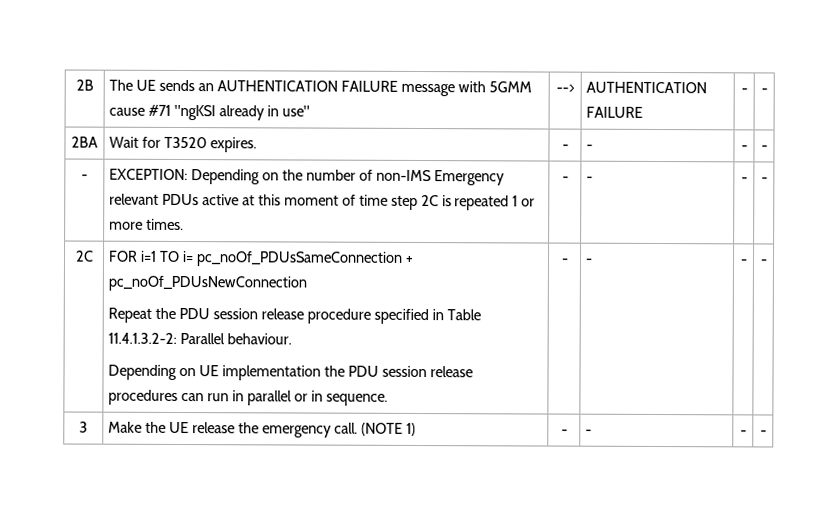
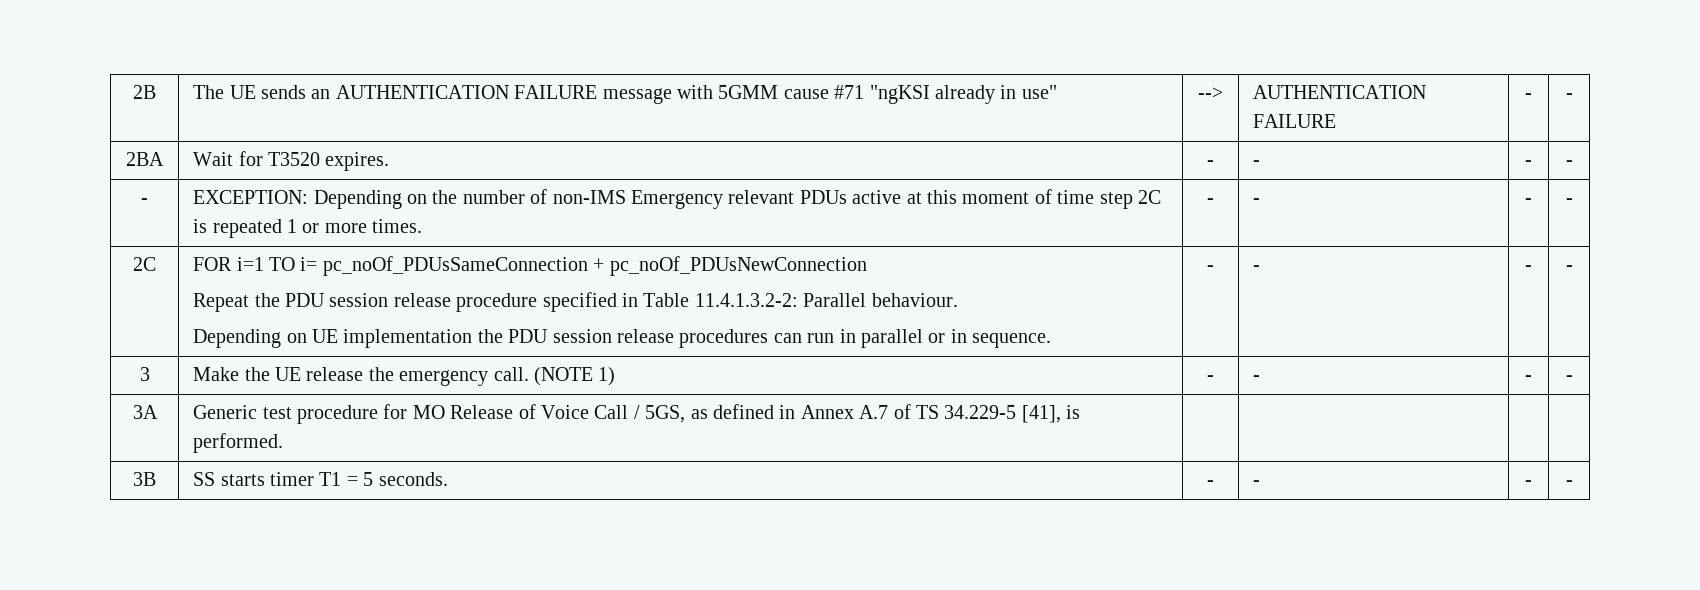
(767, 433) none -> [132,405,158,419] [193,404,1081,424] [193,433,284,453] [133,472,156,486] [193,472,448,486] [1207,480,1214,486] [1253,480,1261,486] [1525,480,1532,486] [1565,480,1573,486] // 3A | Generic test procedure for MO Release of Voice Call / 5GS, as defined in Annex A.7 of TS 34.229-5 [41], is performed. | | | | // 3B | SS starts timer T1 = 5 seconds. | - | - | - | -

